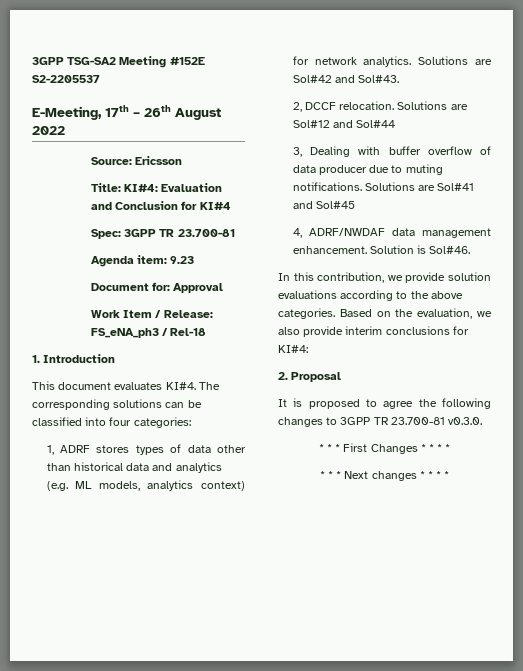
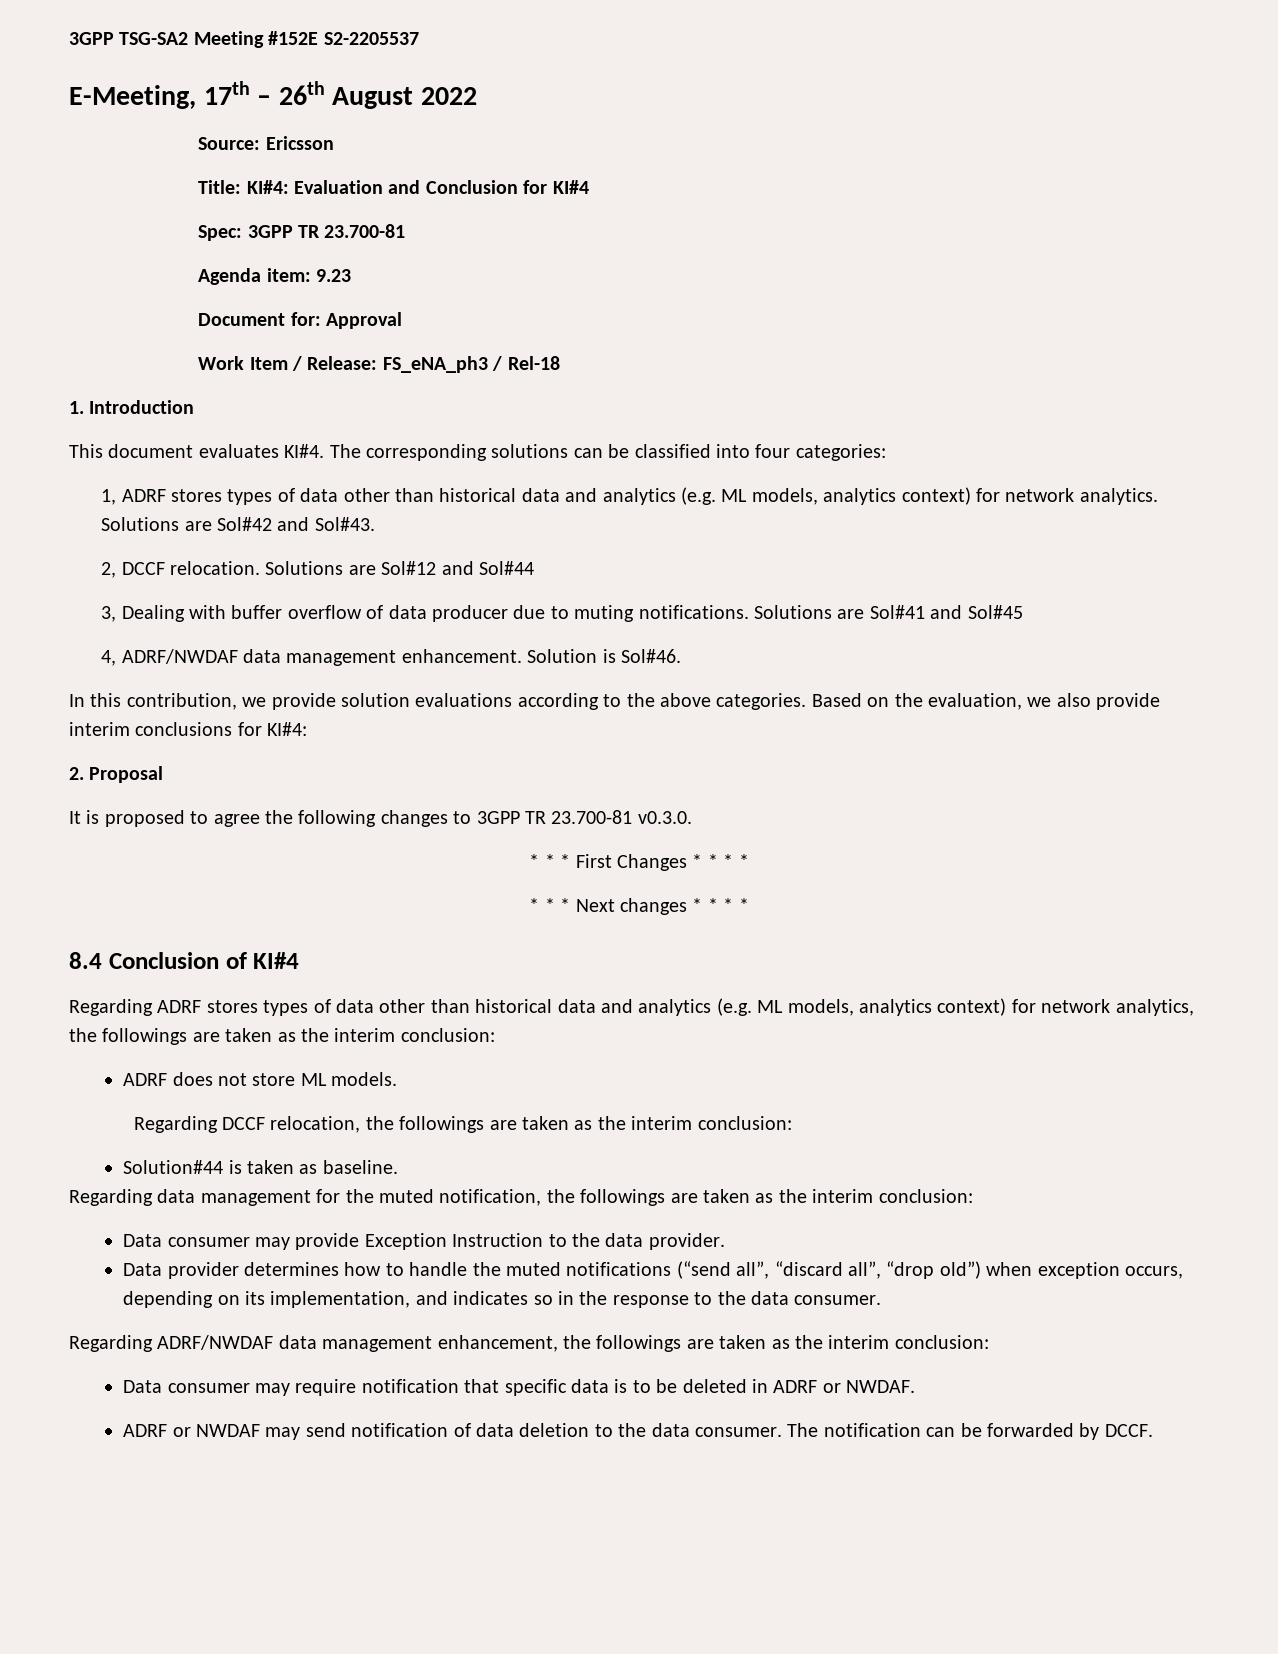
(450, 475) none -> [69,952,300,969] [69,998,1194,1016] [69,1028,495,1045] [123,1072,398,1086] [133,1116,792,1133] [123,1160,398,1174] [69,1189,973,1206] [123,1233,725,1250] [123,1261,1184,1279] [123,1291,882,1308] [69,1335,989,1352] [123,1379,916,1396] [123,1423,1153,1440] // 8.4 Conclusion of KI#4 // Regarding ADRF stores types of data other than historical data and analytics (e.g. ML models, analytics context) for network analytics, the followings are taken as the interim conclusion: // ADRF does not store ML models. // Regarding DCCF relocation, the followings are taken as the interim conclusion: // Solution#44 is taken as baseline. // Regarding data management for the muted notification, the followings are taken as the interim conclusion: // Data consumer may provide Exception Instruction to the data provider. // Data provider determines how to handle the muted notifications (“send all”, “discard all”, “drop old”) when exception occurs, depending on its implementation, and indicates so in the response to the data consumer. // Regarding ADRF/NWDAF data management enhancement, the followings are taken as the interim conclusion: // Data consumer may require notification that specific data is to be deleted in ADRF or NWDAF. // ADRF or NWDAF may send notification of data deletion to the data consumer. The notification can be forwarded by DCCF.

